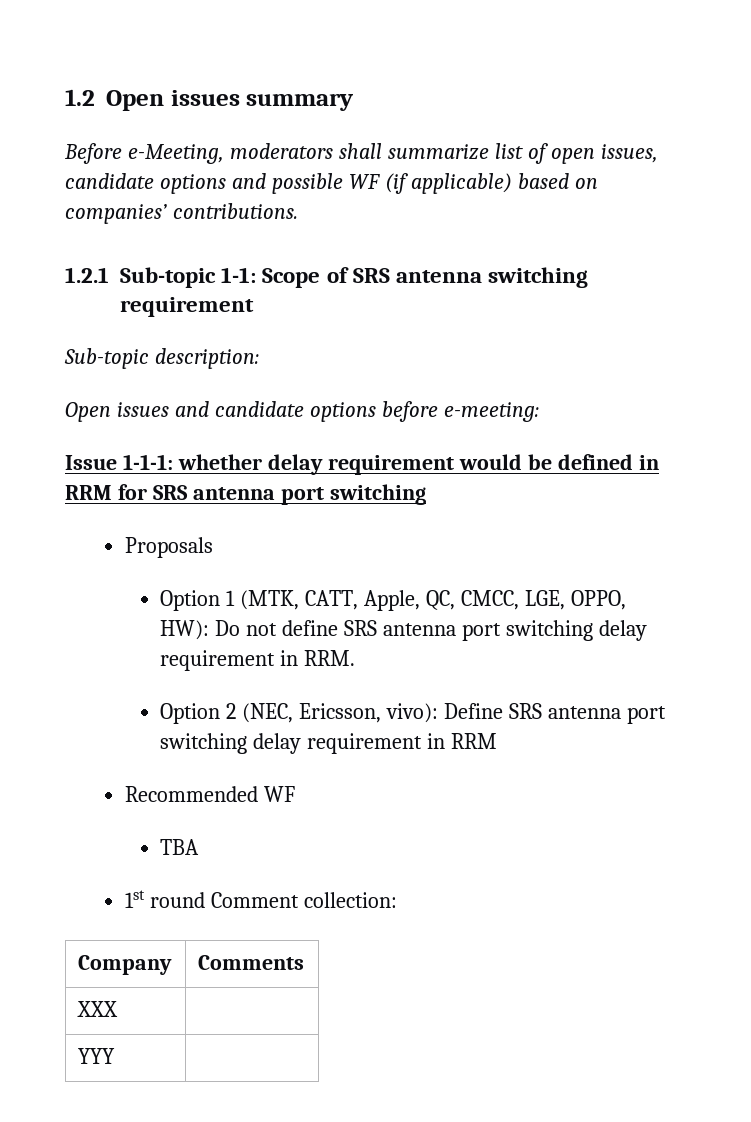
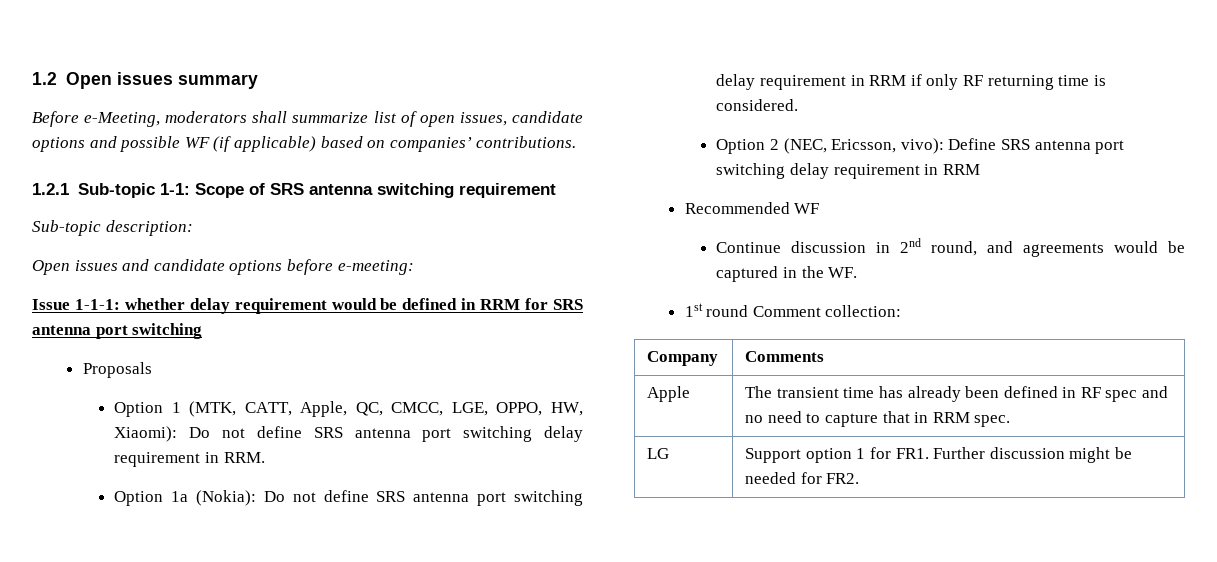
[160,620,210,640] HW): -> [551,402,584,416] [114,426,178,442] HW, Xiaomi):
(356, 658) none -> [114,490,583,506] [716,74,1106,90] [716,99,799,111] // Option 1a (Nokia): Do not define SRS antenna port switching delay requirement in RRM if only RF returning time is considered.
[160,839,200,855] TBA -> [716,238,1185,257] [716,266,858,282] Continue discussion in 2nd round, and agreements would be captured in the WF.
[77,1001,119,1017] [78,1048,116,1064] XXX | // YYY | -> [647,386,691,402] [745,386,1169,402] [745,411,1011,427] [647,448,670,459] [745,447,1132,463] [745,472,860,484] Apple | The transient time has already been defined in RF spec and no need to capture that in RRM spec. // LG | Support option 1 for FR1. Further discussion might be needed for FR2.

